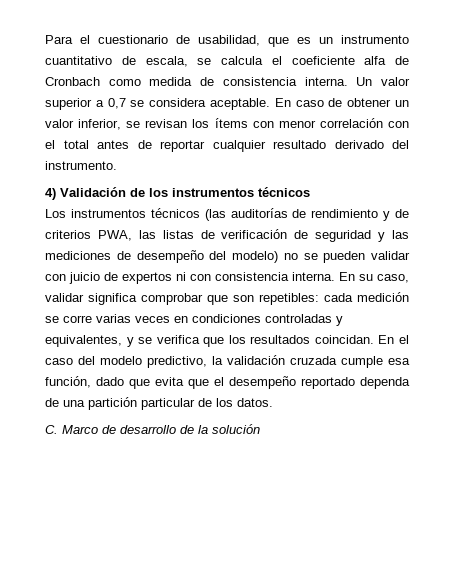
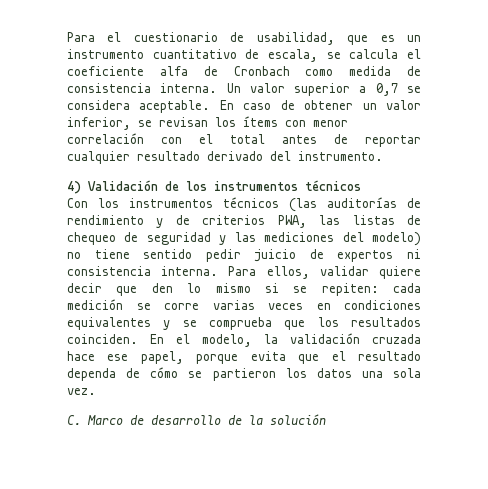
[45,209,66,218] Los -> [67,198,119,208] Con los
[221,229,288,239] verificación -> [67,232,116,245] chequeo
[116,250,204,263] de desempeño -> (335, 237) none
[303,251,410,263] [45,274,66,281] se pueden validar con -> [94,249,241,262] tiene sentido pedir
[190,272,409,283] [45,293,319,305] con consistencia interna. En su caso, validar significa comprobar que son repetibles: -> [67,266,421,279] [67,283,379,296] consistencia interna. Para ellos, validar quiere decir que den lo mismo si se repiten:
[265,314,343,326] [45,335,122,347] controladas y equivalentes, -> [67,317,151,330] equivalentes
[156,335,200,344] verifica -> [209,317,272,330] comprueba
[314,335,374,344] coincidan. -> [67,334,138,344] coinciden.
[45,355,410,368] [45,376,410,389] [45,397,273,410] caso del modelo predictivo, la validación cruzada cumple esa función, dado que evita que el desempeño reportado dependa de una partición particular de los datos. -> [202,333,421,347] [67,351,421,364] [67,367,421,381] [67,388,96,395] modelo, la validación cruzada hace ese papel, porque evita que el resultado dependa de cómo se partieron los datos una sola vez.

